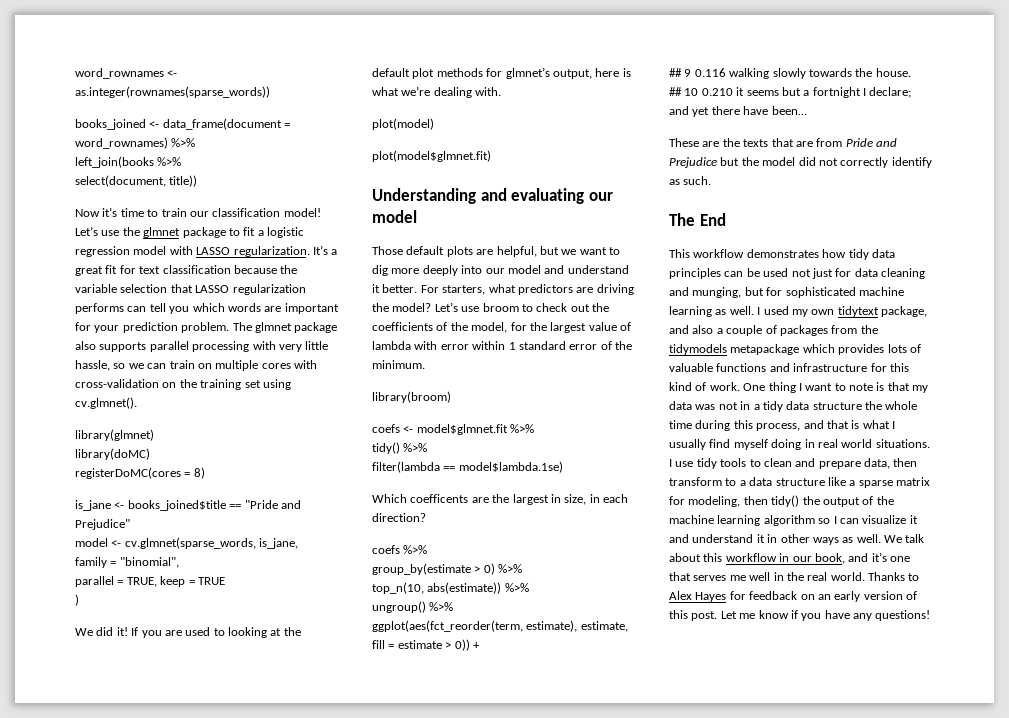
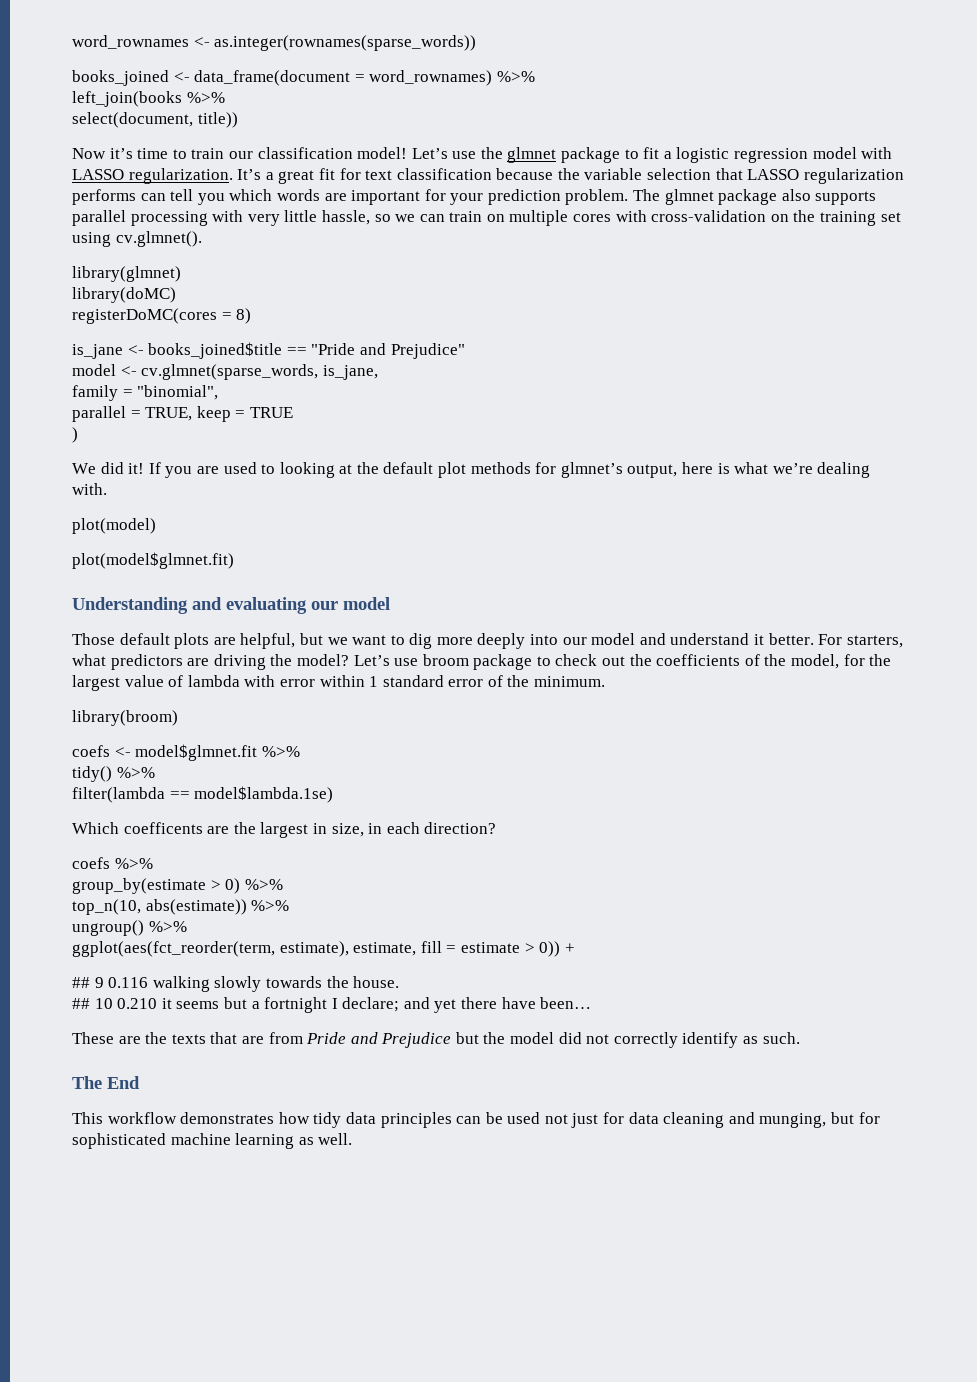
(519, 307) none -> [473,654,533,670] package
[757,306,927,317] [669,325,878,336] [669,344,921,355] [669,363,909,372] [669,382,929,393] [669,401,918,412] [669,420,895,431] [669,439,930,450] [669,458,918,469] [669,477,930,488] [669,495,894,507] [669,515,918,526] [669,534,925,545] [669,552,910,564] [669,572,920,581] [669,591,917,602] [669,610,931,621] I used my own tidytext package, and also a couple of packages from the tidymodels metapackage which provides lots of valuable functions and infrastructure for this kind of work. One thing I want to note is that my data was not in a tidy data structure the whole time during this process, and that is what I usually find myself doing in real world situations. I use tidy tools to clean and prepare data, then transform to a data structure like a sparse matrix for modeling, then tidy() the output of the machine learning algorithm so I can visualize it and understand it in other ways as well. We talk about this workflow in our book, and it’s one that serves me well in the real world. Thanks to Alex Hayes for feedback on an early version of this post. Let me know if you have any questions! -> (353, 1139) none

